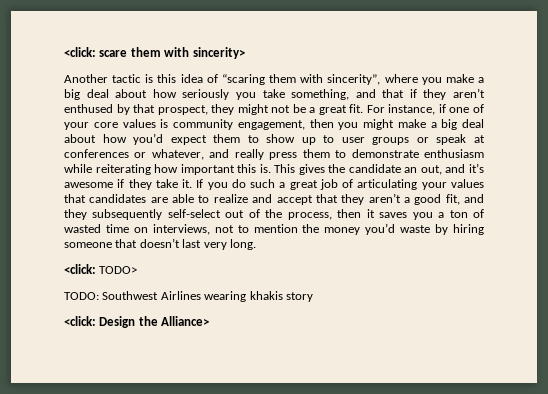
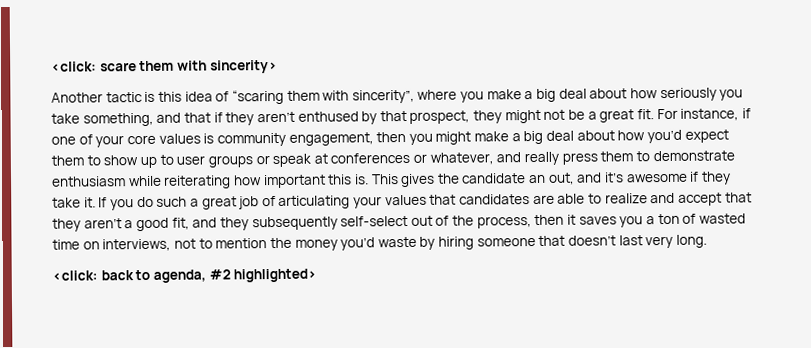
[99,266,138,274] [64,291,313,302] [64,316,210,328] TODO> // TODO: Southwest Airlines wearing khakis story // <click: Design the Alliance> -> [100,268,318,283] back to agenda, #2 highlighted>

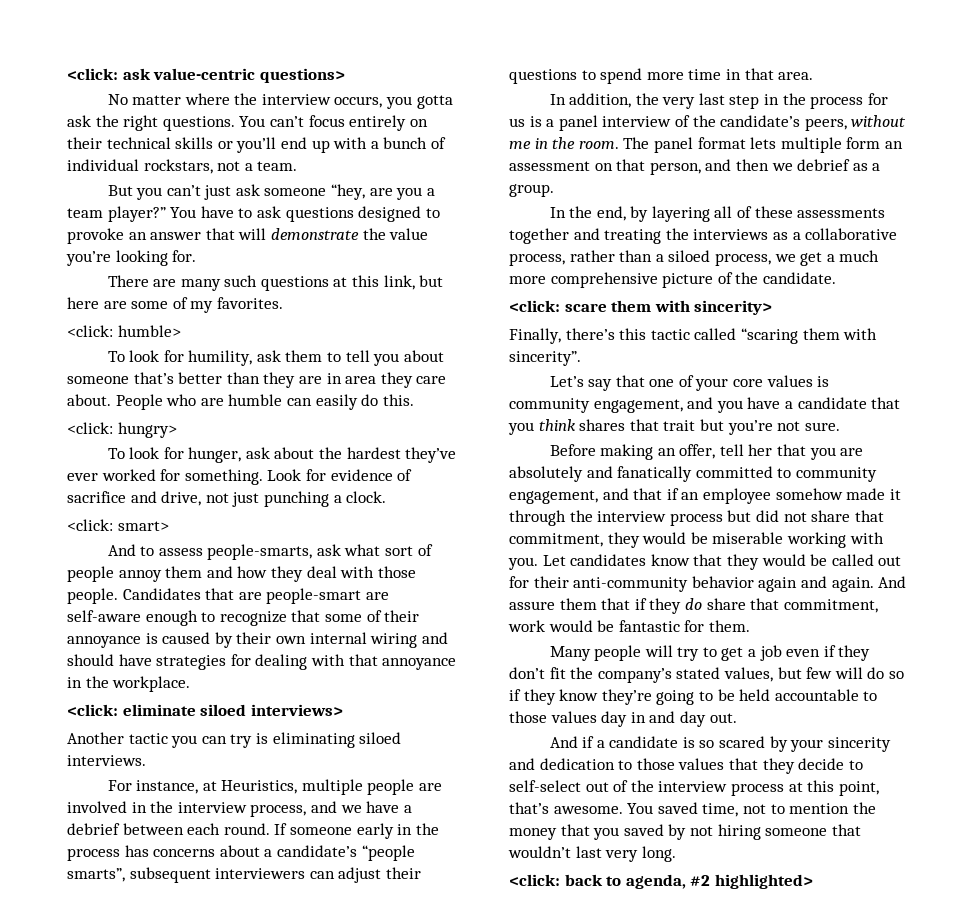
[51,59,278,74] [51,87,744,105] [51,108,751,127] <click: scare them with sincerity> // Another tactic is this idea of “scaring them with sincerity”, where you make a big deal about how seriously you take something, and that if they aren’t enthused by that prospect, they might not be a great fit. For instance, if -> [67,68,345,83] [107,93,453,109] [67,115,428,131] [67,137,446,153] [67,159,298,174] [107,184,435,200] [67,206,440,222] [67,228,429,244] [66,250,197,266] [107,275,444,291] [67,297,283,313] [67,325,181,337] [107,350,444,366] [67,372,447,388] [67,394,414,410] [67,422,177,438] [107,447,457,463] [67,469,413,485] [67,491,387,507] [67,519,169,531] [107,544,433,560] [67,566,416,582] [67,588,389,604] [67,610,420,626] [67,632,448,648] [67,654,457,670] [67,676,191,692] [67,704,343,716] [67,732,402,748] [67,755,146,766] [107,779,443,795] [67,801,412,817] [67,823,439,839] [67,845,415,861] [67,867,421,883] [509,68,814,84] [549,93,888,109] [509,115,907,131] [509,137,903,153] [509,159,881,175] [509,184,554,197] [549,206,886,222] [509,228,898,244] [509,250,880,266] [509,272,836,288] [509,300,773,315] [509,328,878,344] [509,351,581,366] [549,375,645,391] <click: ask value-centric questions> // No matter where the interview occurs, you gotta ask the right questions. You can’t focus entirely on their technical skills or you’ll end up with a bunch of individual rockstars, not a team. // But you can’t just ask someone “hey, are you a team player?” You have to ask questions designed to provoke an answer that will demonstrate the value you’re looking for. // There are many such questions at this link, but here are some of my favorites. // <click: humble> // To look for humility, ask them to tell you about someone that’s better than they are in area they care about. People who are humble can easily do this. // <click: hungry> // To look for hunger, ask about the hardest they’ve ever worked for something. Look for evidence of sacrifice and drive, not just punching a clock. // <click: smart> // And to assess people-smarts, ask what sort of people annoy them and how they deal with those people. Candidates that are people-smart are self-aware enough to recognize that some of their annoyance is caused by their own internal wiring and should have strategies for dealing with that annoyance in the workplace. // <click: eliminate siloed interviews> // Another tactic you can try is eliminating siloed interviews. // For instance, at Heuristics, multiple people are involved in the interview process, and we have a debrief between each round. If someone early in the process has concerns about a candidate’s “people smarts”, subsequent interviewers can adjust their questions to spend more time in that area. // In addition, the very last step in the process for us is a panel interview of the candidate’s peers, without me in the room. The panel format lets multiple form an assessment on that person, and then we debrief as a group. // In the end, by layering all of these assessments together and treating the interviews as a collaborative process, rather than a siloed process, we get a much more comprehensive picture of the candidate. // <click: scare them with sincerity> // Finally, there’s this tactic called “scaring them with sincerity”. // Let’s say that
[376,129,729,145] [51,150,735,169] [52,171,731,189] [52,192,752,211] [52,213,746,232] [52,238,172,252] then you might make a big deal about how you’d expect them to show up to user groups or speak at conferences or whatever, and really press them to demonstrate enthusiasm while reiterating how important this is. This gives the candidate an out, and it’s awesome if they take it. If you do such a great job of articulating your values that candidates are able to realize and accept that they aren’t a good fit, and they subsequently self-select out of the process, then it saves you a ton of wasted time on interviews, -> [687,397,901,413] [508,419,840,435] [549,444,864,460] [509,466,877,482] [509,488,901,504] [509,510,884,526] [509,532,884,548] [508,554,902,570] [509,576,907,592] [509,598,878,614] [508,620,750,632] [549,645,871,661] [509,667,904,683] [509,689,878,705] [509,711,737,727] [549,736,891,752] [509,758,863,774] [509,780,879,796] [509,802,739,817] and you have a candidate that you think shares that trait but you’re not sure. // Before making an offer, tell her that you are absolutely and fanatically committed to community engagement, and that if an employee somehow made it through the interview process but did not share that commitment, they would be miserable working with you. Let candidates know that they would be called out for their anti-community behavior again and again. And assure them that if they do share that commitment, work would be fantastic for them. // Many people will try to get a job even if they don’t fit the company’s stated values, but few will do so if they know they’re going to be held accountable to those values day in and day out. // And if a candidate is so scared by your sincerity and dedication to those values that they decide to self-select out of the interview process at this point, that’s awesome. You saved time,
[340,236,436,251] you’d waste by -> [560,824,713,840] that you saved by not
[568,235,617,246] doesn’t -> [508,846,571,858] wouldn’t

